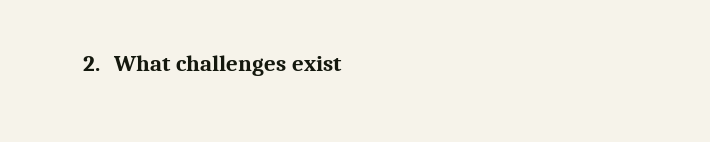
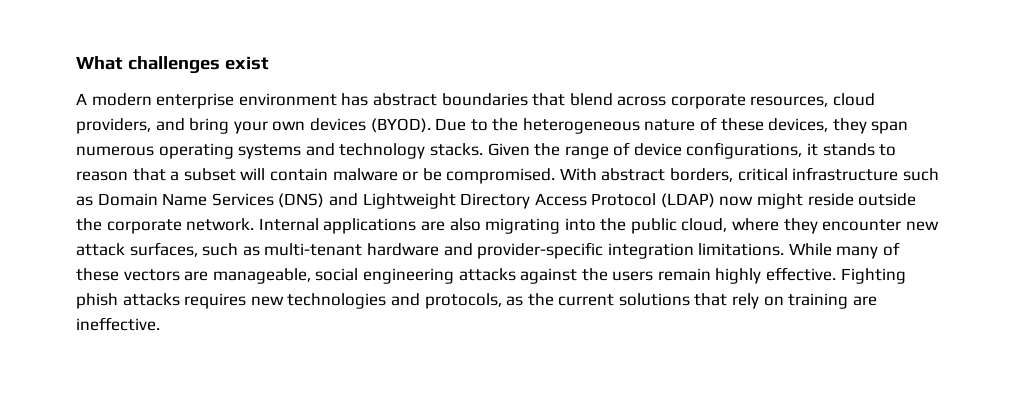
[83,56,100,71] 2. -> (76, 63) none
(343, 63) none -> [76,93,876,109] [76,117,909,134] [76,142,897,159] [76,167,939,184] [76,193,917,209] [76,218,939,234] [76,242,901,259] [76,267,906,284] [76,293,877,309] [76,317,160,331] // A modern enterprise environment has abstract boundaries that blend across corporate resources, cloud providers, and bring your own devices (BYOD). Due to the heterogeneous nature of these devices, they span numerous operating systems and technology stacks. Given the range of device configurations, it stands to reason that a subset will contain malware or be compromised. With abstract borders, critical infrastructure such as Domain Name Services (DNS) and Lightweight Directory Access Protocol (LDAP) now might reside outside the corporate network. Internal applications are also migrating into the public cloud, where they encounter new attack surfaces, such as multi-tenant hardware and provider-specific integration limitations. While many of these vectors are manageable, social engineering attacks against the users remain highly effective. Fighting phish attacks requires new technologies and protocols, as the current solutions that rely on training are ineffective.

